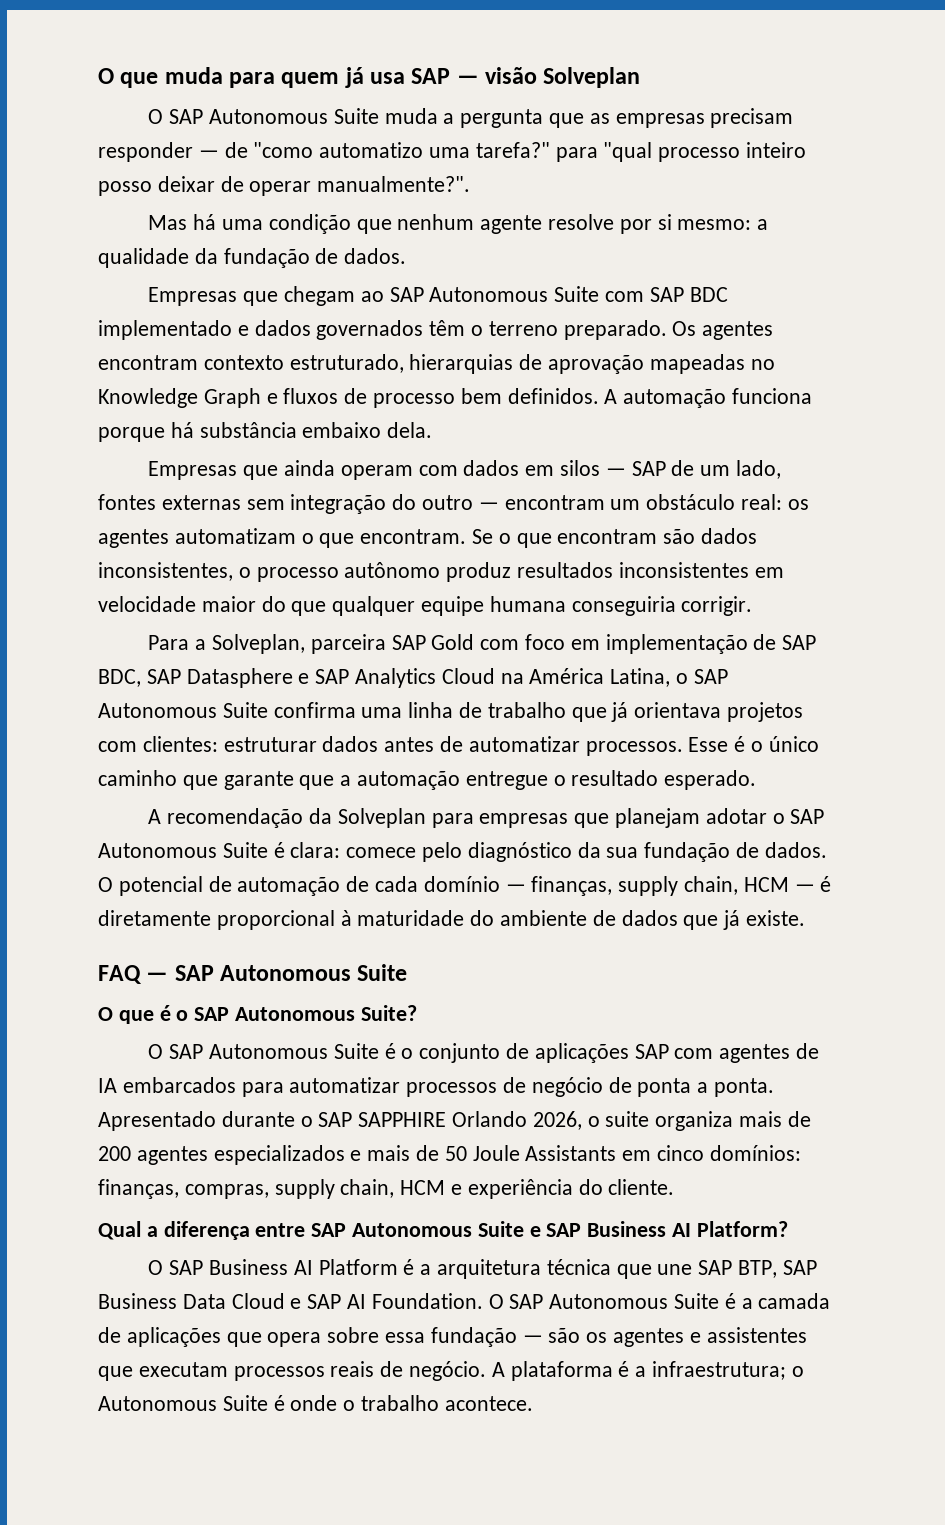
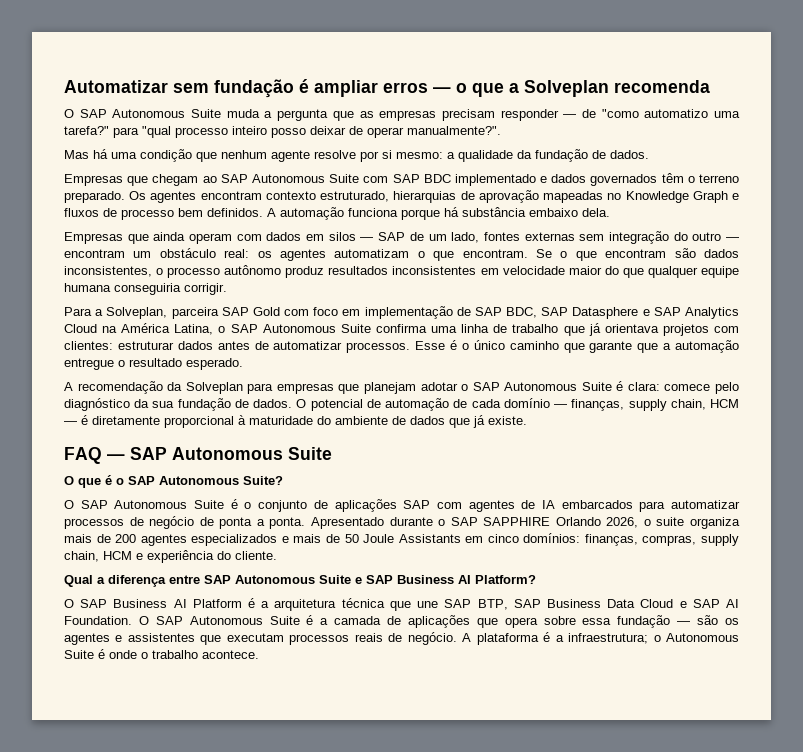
[98,67,641,88] O que muda para quem já usa SAP — visão Solveplan -> [64,79,710,98] Automatizar sem fundação é ampliar erros — o que a Solveplan recomenda

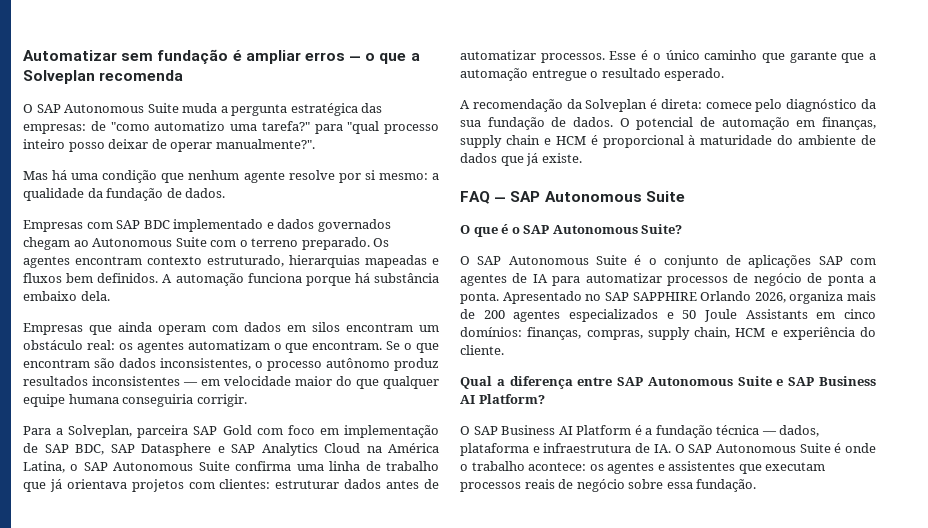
[332,109,577,121] que as empresas precisam responder — -> [290,103,383,116] [23,124,86,134] estratégica das empresas:
[127,174,360,186] que chegam ao SAP Autonomous Suite -> (83, 226) none
[661,173,684,183] têm -> [23,237,237,250] chegam ao Autonomous Suite com
[460,190,740,203] [64,208,174,220] de aprovação mapeadas no Knowledge Graph e fluxos de processo -> [365,255,439,268] [23,273,62,283] mapeadas e fluxos
[360,231,740,244] — SAP de um lado, fontes externas sem integração do outro — -> (340, 327) none
(477, 270) none -> [183,382,198,386] —
[247,381,660,394] para empresas que planejam adotar o SAP Autonomous Suite é clara: -> [650,99,702,109] é direta:
[453,398,740,411] [64,415,160,425] de cada domínio — finanças, supply chain, HCM — é diretamente -> [796,117,876,130] [460,135,598,148] em finanças, supply chain e HCM é
[561,500,633,509] embarcados -> (548, 278) none
[389,517,446,526] durante o -> [585,294,602,301] no
[643,517,685,526] o suite -> (786, 297) none
[293,534,340,543] mais de -> (674, 315) none
[274,598,740,611] [64,615,719,628] arquitetura técnica que une SAP BTP, SAP Business Data Cloud e SAP AI Foundation. O SAP Autonomous Suite é a camada de aplicações que opera sobre essa fundação — são -> [655,425,820,438] [460,443,876,456] [460,461,587,471] fundação técnica — dados, plataforma e infraestrutura de IA. O SAP Autonomous Suite é onde o trabalho acontece:
[407,632,739,645] [64,649,259,659] negócio. A plataforma é a infraestrutura; o Autonomous Suite é onde o trabalho acontece. -> [576,479,757,492] negócio sobre essa fundação.

